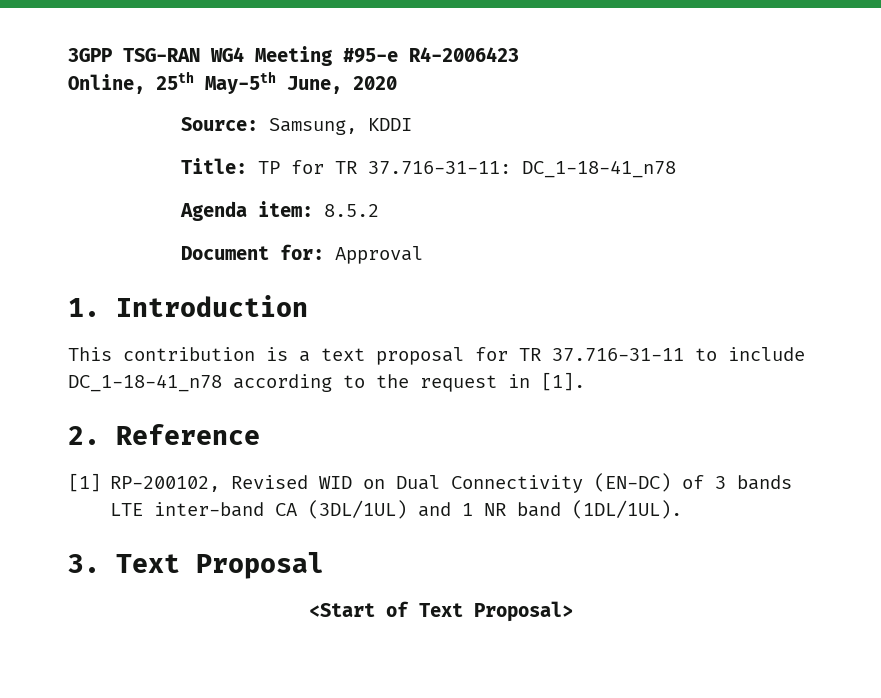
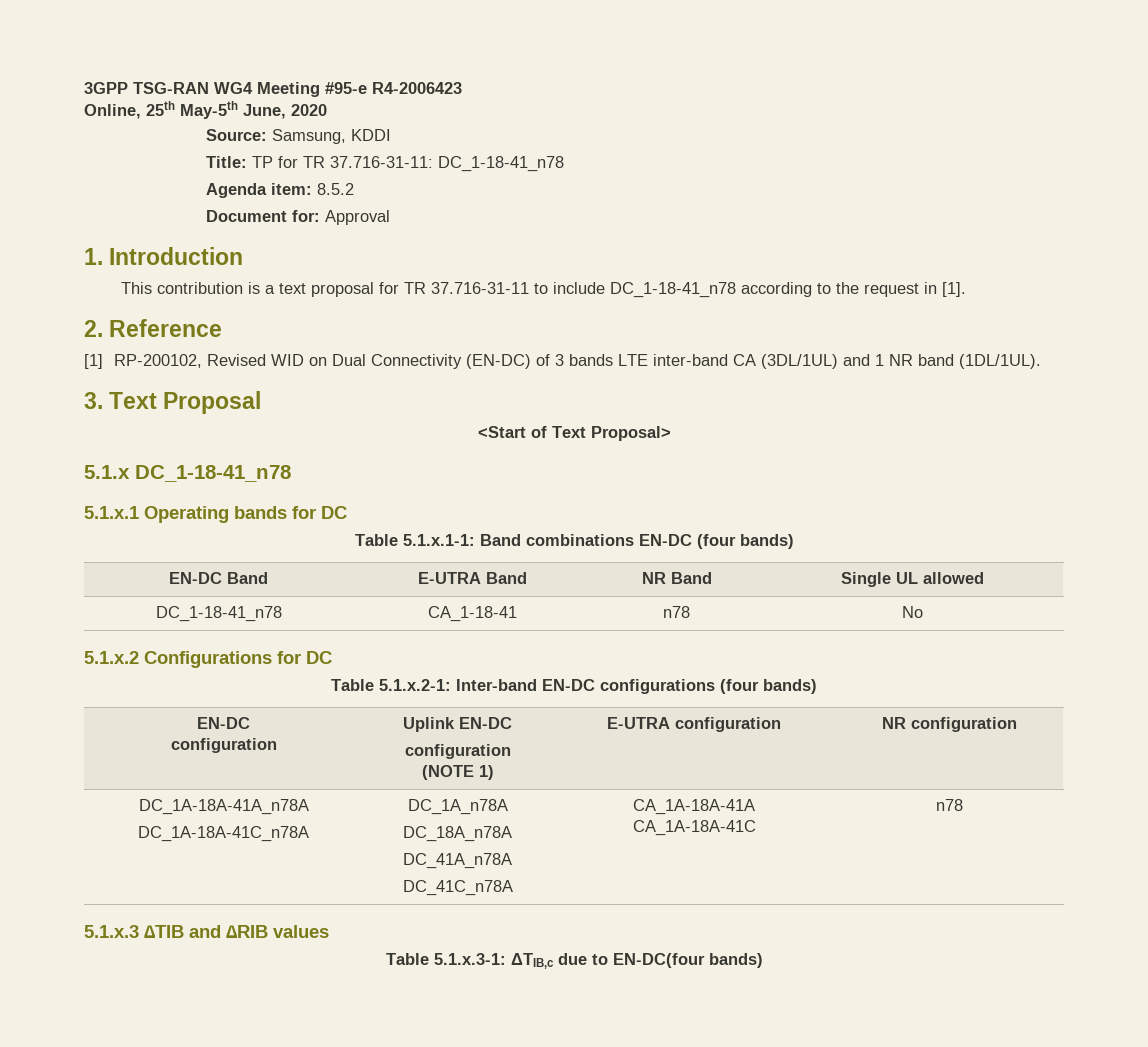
(573, 611) none -> [84,465,291,482] [84,506,347,523] [354,534,794,549] [169,572,268,584] [418,572,527,584] [641,572,712,584] [840,572,984,587] [155,606,282,622] [428,606,517,622] [663,606,690,618] [901,606,923,618] [84,651,332,668] [331,679,817,694] [197,717,250,729] [170,738,277,753] [403,717,512,732] [404,744,511,759] [421,765,494,780] [607,717,781,732] [882,717,1017,732] [138,799,309,815] [138,826,309,842] [407,799,508,815] [403,826,512,842] [403,853,512,869] [402,880,513,896] [633,799,755,815] [632,820,756,836] [936,799,963,811] [84,925,329,938] [385,953,763,969] // 5.1.x DC_1-18-41_n78 // 5.1.x.1 Operating bands for DC // Table 5.1.x.1-1: Band combinations EN-DC (four bands) // EN-DC Band | E-UTRA Band | NR Band | Single UL allowed // DC_1-18-41_n78 | CA_1-18-41 | n78 | No // 5.1.x.2 Configurations for DC // Table 5.1.x.2-1: Inter-band EN-DC configurations (four bands) // EN-DC // configuration | Uplink EN-DC // configuration // (NOTE 1) | E-UTRA configuration | NR configuration // DC_1A-18A-41A_n78A // DC_1A-18A-41C_n78A | DC_1A_n78A // DC_18A_n78A // DC_41A_n78A // DC_41C_n78A | CA_1A-18A-41A // CA_1A-18A-41C | n78 // 5.1.x.3 ∆TIB and ∆RIB values // Table 5.1.x.3-1: ΔTIB,c due to EN-DC(four bands)

